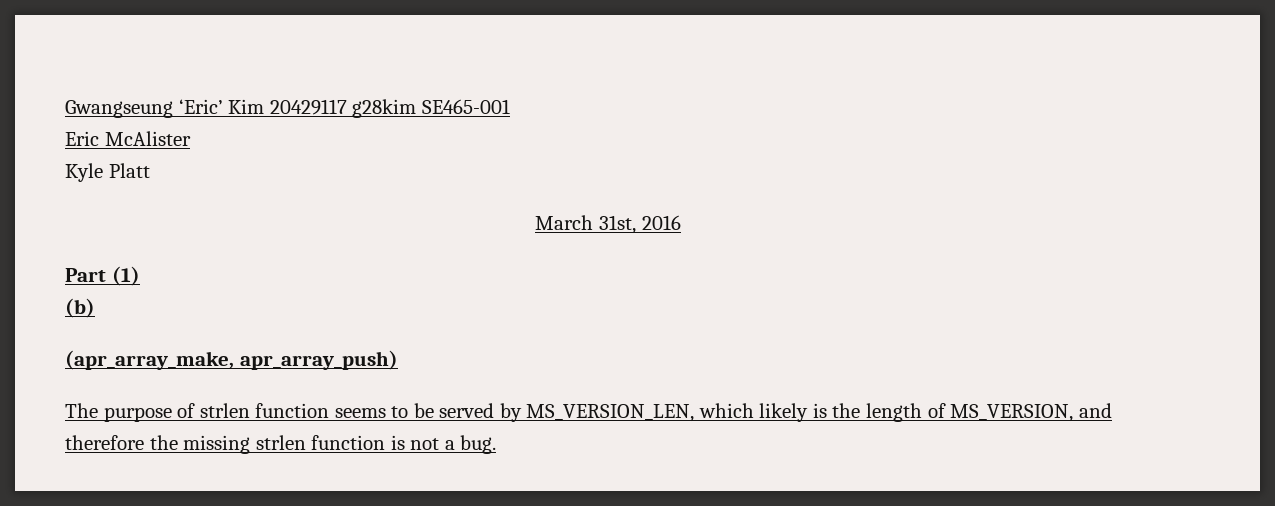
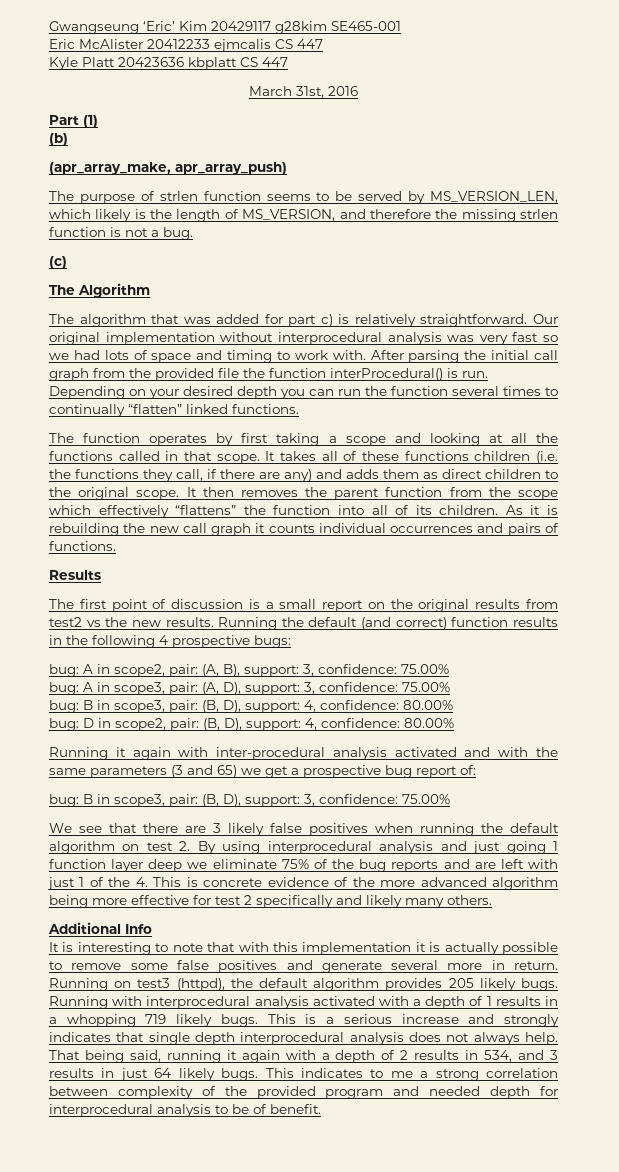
[65,163,150,182] // Kyle Platt -> [147,39,323,52] [49,57,288,70] 20412233 ejmcalis CS 447 // Kyle Platt 20423636 kbplatt CS 447
(497, 444) none -> [49,256,67,269] [49,283,150,298] [49,314,558,327] [49,332,558,345] [49,350,558,363] [49,368,488,381] [49,386,558,399] [49,404,299,417] [49,433,558,446] [49,451,559,464] [49,469,558,482] [49,487,558,500] [49,505,558,518] [49,523,559,536] [49,541,116,551] [49,570,101,580] [49,599,558,612] [49,617,558,630] [49,635,291,648] [49,664,449,677] [49,682,450,695] [49,700,453,713] [49,718,454,731] [49,747,558,760] [49,765,476,778] [49,794,450,807] [49,823,559,836] [49,841,558,854] [49,859,558,872] [47,877,558,890] [49,895,492,908] [48,922,152,934] [49,942,558,955] [49,960,558,973] [49,978,558,991] [49,996,558,1009] [49,1014,559,1027] [49,1032,558,1045] [49,1050,558,1063] [49,1068,558,1081] [49,1086,559,1099] [49,1104,321,1117] // (c) // The Algorithm // The algorithm that was added for part c) is relatively straightforward. Our original implementation without interprocedural analysis was very fast so we had lots of space and timing to work with. After parsing the initial call graph from the provided file the function interProcedural() is run. Depending on your desired depth you can run the function several times to continually “flatten” linked functions. // The function operates by first taking a scope and looking at all the functions called in that scope. It takes all of these functions children (i.e. the functions they call, if there are any) and adds them as direct children to the original scope. It then removes the parent function from the scope which effectively “flattens” the function into all of its children. As it is rebuilding the new call graph it counts individual occurrences and pairs of functions. // Results // The first point of discussion is a small report on the original results from test2 vs the new results. Running the default (and correct) function results in the following 4 prospective bugs: // bug: A in scope2, pair: (A, B), support: 3, confidence: 75.00% // bug: A in scope3, pair: (A, D), support: 3, confidence: 75.00% // bug: B in scope3, pair: (B, D), support: 4, confidence: 80.00% // bug: D in scope2, pair: (B, D), support: 4, confidence: 80.00% // Running it again with inter-procedural analysis activated and with the same parameters (3 and 65) we get a prospective bug report of: // bug: B in scope3, pair: (B, D), support: 3, confidence: 75.00% // We see that there are 3 likely false positives when running the default algorithm on test 2. By using interprocedural analysis and just going 1 function layer deep we eliminate 75% of the bug reports and are left with just 1 of the 4. This is concrete evidence of the more advanced algorithm being more effective for test 2 specifically and likely many others. // Additional Info // It is interesting to note that with this implementation it is actually possible to remove some false positives and generate several more in return. Running on test3 (httpd), the default algorithm provides 205 likely bugs. Running with interprocedural analysis activated with a depth of 1 results in a whopping 719 likely bugs. This is a serious increase and strongly indicates that single depth interprocedural analysis does not always help. That being said, running it again with a depth of 2 results in 534, and 3 results in just 64 likely bugs. This indicates to me a strong correlation between complexity of the provided program and needed depth for interprocedural analysis to be of benefit.

